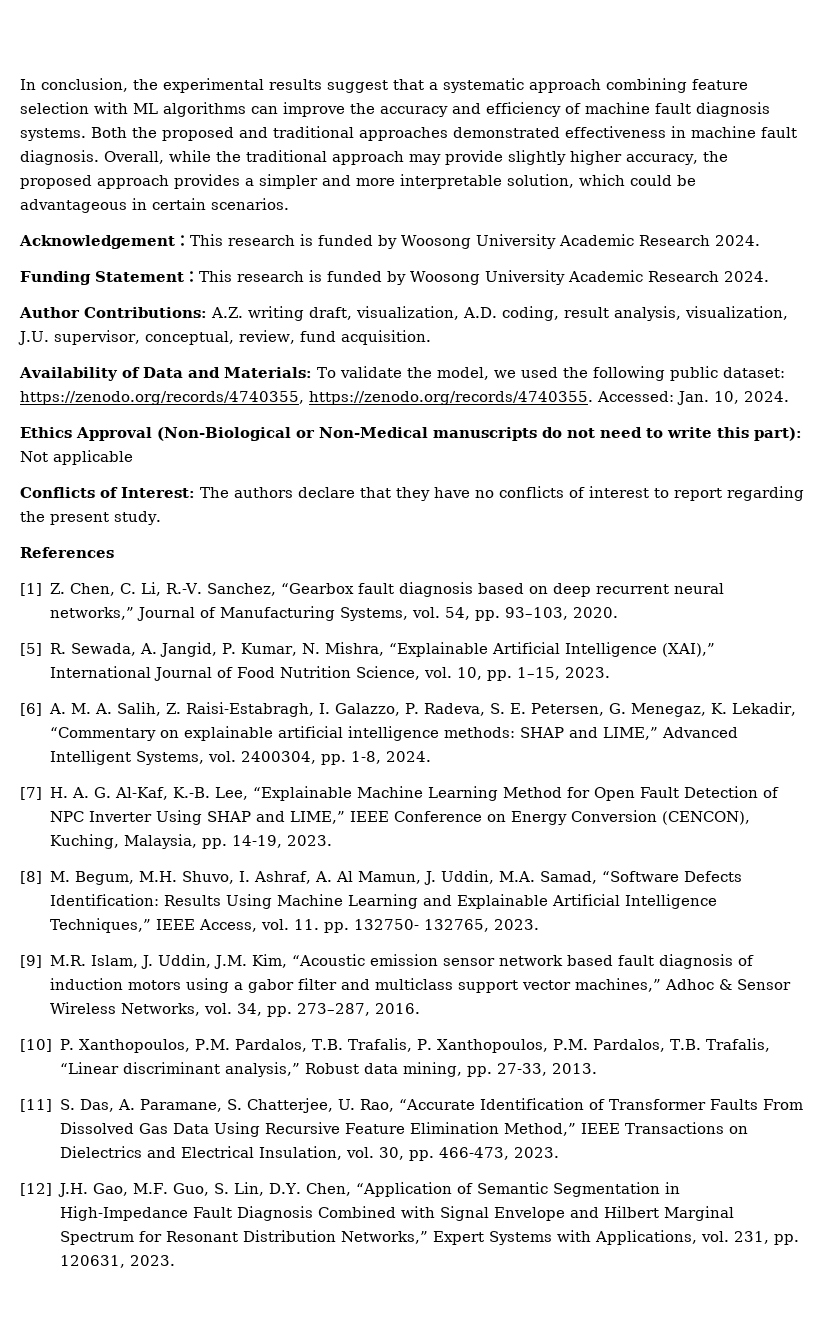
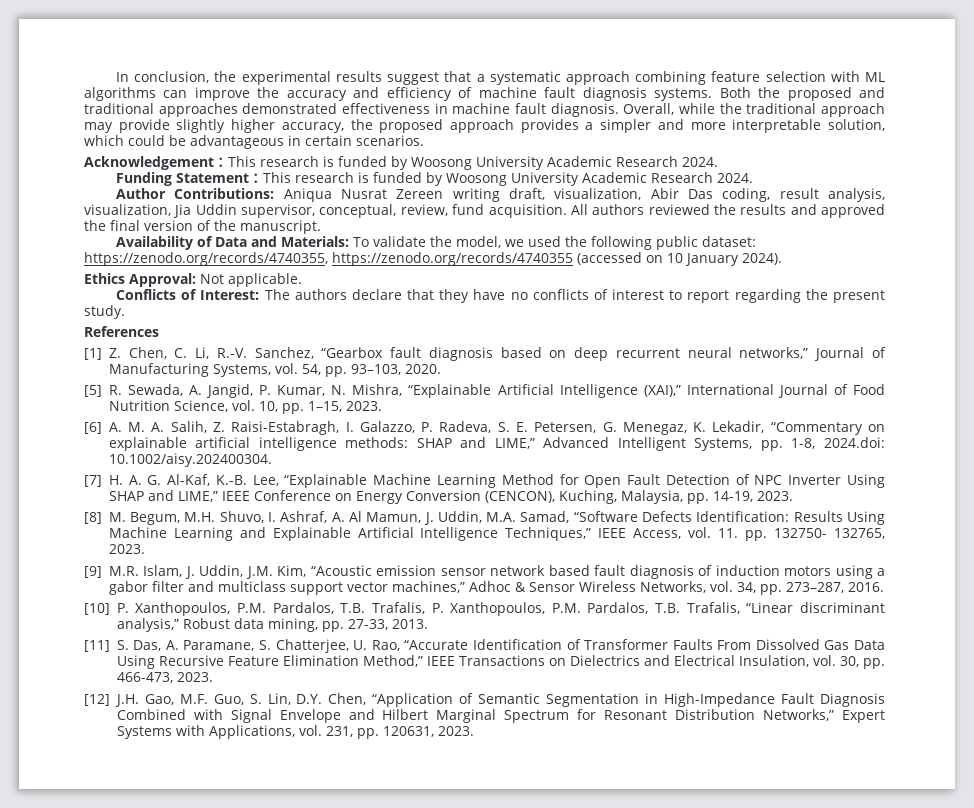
[211,307,243,318] A.Z. -> [283,188,444,202] Aniqua Nusrat Zereen
[463,307,497,318] A.D. -> [650,188,714,199] Abir Das
[18,331,49,345] J.U. -> [173,204,237,218] Jia Uddin
(431, 337) none -> [570,204,885,218] [84,220,321,234] All authors reviewed the results and approved the final version of the manuscript.
[309,391,789,405] [20,427,802,441] [20,450,133,465] https://zenodo.org/records/4740355. Accessed: Jan. 10, 2024. // Ethics Approval (Non-Biological or Non-Medical manuscripts do not need to write this part): Not applicable -> [332,252,782,266] [84,273,302,287] https://zenodo.org/records/4740355 (accessed on 10 January 2024). // Ethics Approval: Not applicable.
[207,751,431,765] vol. 2400304, pp. 1-8, 2024. -> [760,437,886,451] [108,453,272,467] pp. 1-8, 2024.doi: 10.1002/aisy.202400304.

